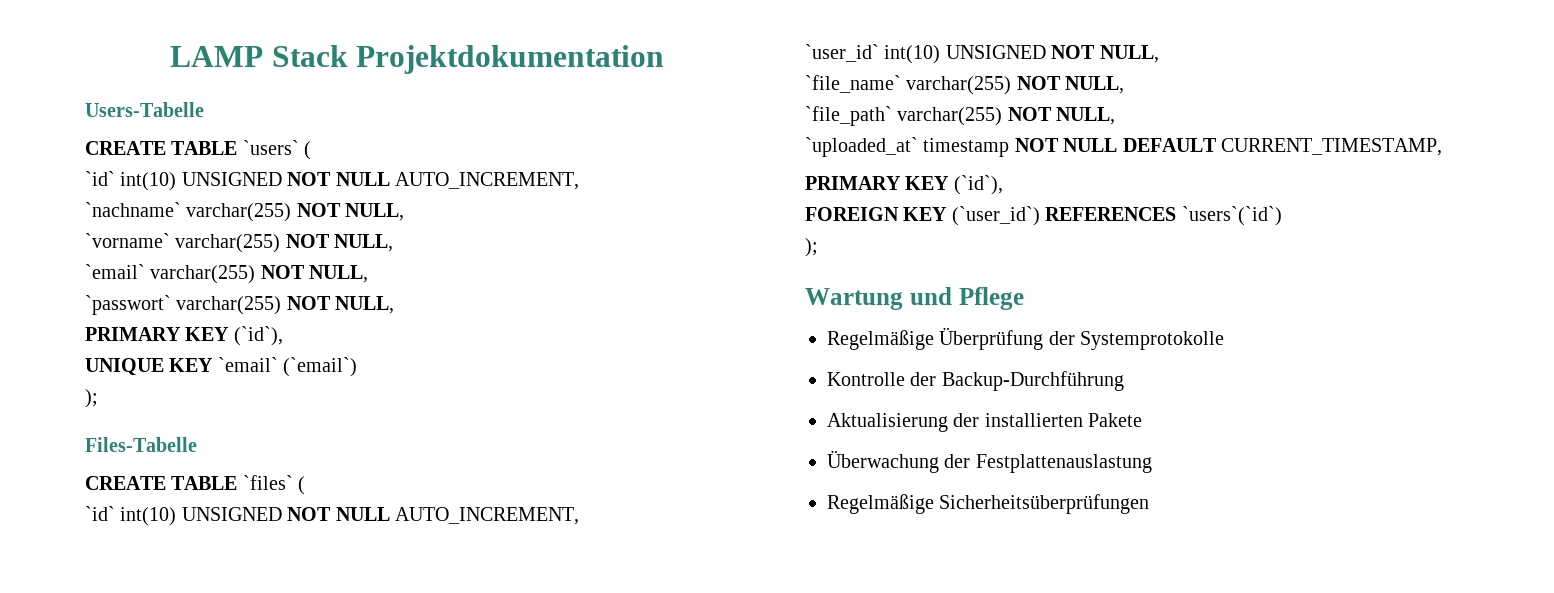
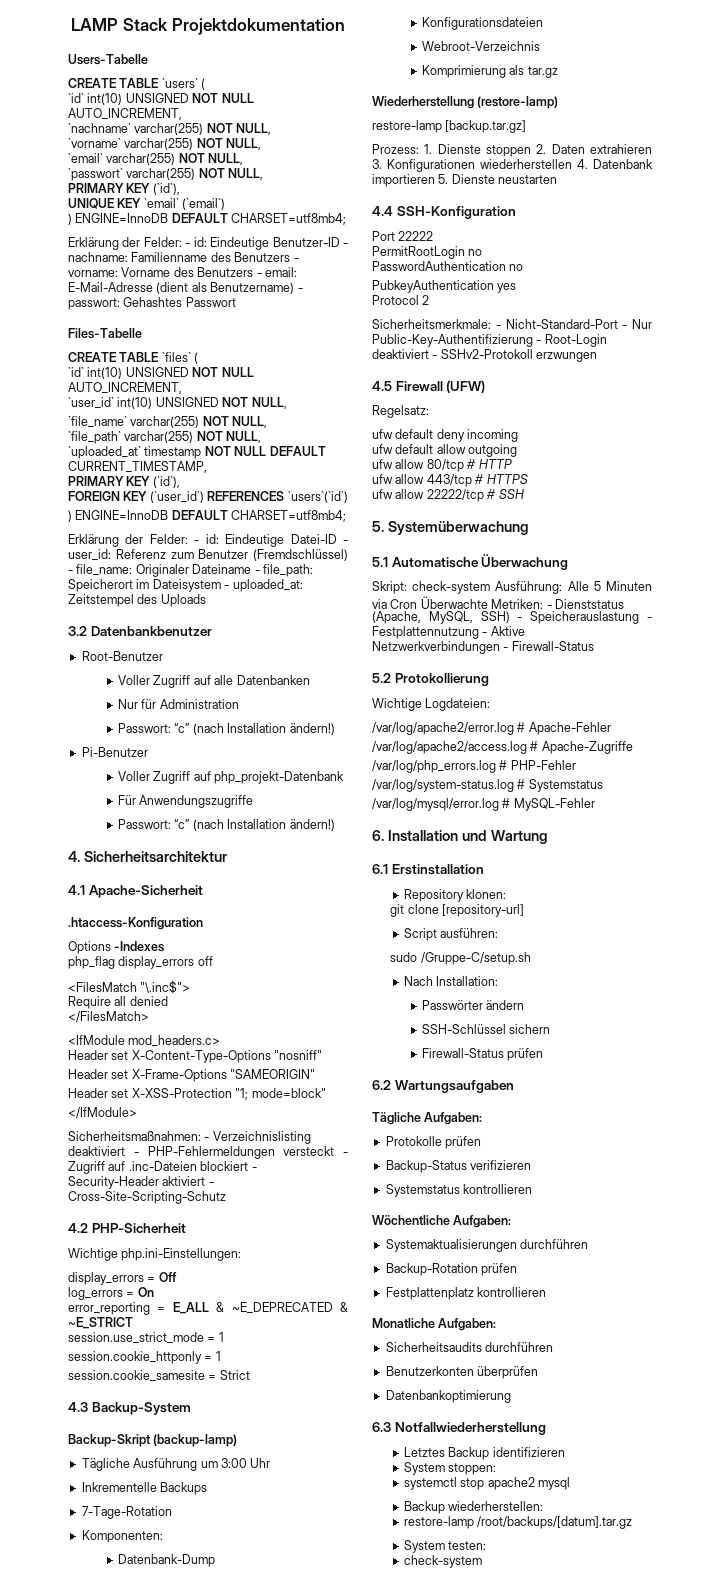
[85,389,98,408] ); -> [68,213,347,225] [68,237,348,250] [68,252,299,262] [68,267,297,277] [68,282,303,294] [68,297,236,310] ) ENGINE=InnoDB DEFAULT CHARSET=utf8mb4; // Erklärung der Felder: - id: Eindeutige Benutzer-ID - nachname: Familienname des Benutzers - vorname: Vorname des Benutzers - email: E-Mail-Adresse (dient als Benutzername) - passwort: Gehashtes Passwort
[805,238,818,257] [805,287,1024,310] [827,327,1225,350] [827,371,1124,391] [827,413,1143,432] [827,450,1152,473] [827,494,1150,514] ); // Wartung und Pflege // Regelmäßige Überprüfung der Systemprotokolle // Kontrolle der Backup-Durchführung // Aktualisierung der installierten Pakete // Überwachung der Festplattenauslastung // Regelmäßige Sicherheitsüberprüfungen -> [68,510,347,522] [68,534,348,547] [68,549,348,561] [68,564,313,577] [68,579,303,592] [68,594,206,607] [68,626,212,636] [81,651,163,661] [118,675,310,688] [118,699,239,709] [118,723,335,735] [81,747,148,757] [118,771,345,784] [118,795,254,808] [118,819,335,831] [68,851,227,862] [68,885,203,898] [68,917,203,930] [68,941,165,954] [68,956,213,969] [68,980,191,994] [68,996,168,1009] [68,1011,149,1022] [68,1035,221,1046] [68,1050,323,1063] [68,1069,316,1082] [68,1088,326,1100] [68,1107,137,1118] [68,1131,311,1144] [68,1146,348,1159] [68,1161,257,1174] [68,1176,214,1189] [68,1191,226,1204] [68,1223,186,1233] [68,1248,242,1261] [68,1272,177,1285] [68,1287,154,1300] [68,1302,348,1315] [68,1317,133,1329] [68,1332,224,1343] [68,1351,221,1364] [68,1370,250,1381] [68,1402,191,1415] [68,1434,238,1447] [81,1458,271,1471] [81,1482,208,1495] [81,1506,172,1519] [81,1530,163,1543] [118,1554,216,1567] [422,17,544,30] [422,41,541,51] [422,65,558,78] [372,96,559,109] [372,120,527,133] [372,144,652,157] [372,159,653,172] [372,174,558,187] [372,206,516,219] [372,231,434,241] [372,246,483,259] [372,261,524,271] [372,280,517,293] [372,295,430,305] [372,319,652,329] [372,334,607,347] [372,349,598,362] [372,380,486,393] [372,405,429,418] [372,429,519,442] [372,444,518,457] [372,459,513,472] [372,474,528,487] [372,489,524,502] [372,521,529,535] [372,554,569,570] [372,581,652,594] [372,596,624,609] [372,611,652,624] [372,626,525,639] [372,641,594,654] [372,673,489,686] [372,698,491,711] [372,722,611,735] [372,741,633,754] [372,760,576,773] [372,779,603,792] [372,798,595,811] [372,830,548,844] [372,864,484,875] [403,889,507,902] [390,904,524,917] [403,928,499,941] [390,952,531,965] [403,976,499,986] [422,1000,525,1010] [422,1024,551,1034] [422,1048,544,1061] [372,1080,514,1093] [372,1112,483,1125] [385,1136,482,1149] [385,1160,532,1173] [385,1184,533,1197] [372,1215,512,1228] [385,1239,589,1252] [385,1263,518,1276] [385,1287,547,1300] [372,1318,497,1331] [385,1342,554,1352] [385,1366,539,1379] [385,1390,511,1403] [372,1422,546,1435] [403,1447,565,1460] [403,1462,497,1475] [403,1477,571,1490] [403,1501,544,1514] [403,1516,633,1529] [403,1540,487,1553] [403,1555,482,1568] ) ENGINE=InnoDB DEFAULT CHARSET=utf8mb4; // Erklärung der Felder: - id: Eindeutige Datei-ID - user_id: Referenz zum Benutzer (Fremdschlüssel) - file_name: Originaler Dateiname - file_path: Speicherort im Dateisystem - uploaded_at: Zeitstempel des Uploads // 3.2 Datenbankbenutzer // Root-Benutzer // Voller Zugriff auf alle Datenbanken // Nur für Administration // Passwort: “c” (nach Installation ändern!) // Pi-Benutzer // Voller Zugriff auf php_projekt-Datenbank // Für Anwendungszugriffe // Passwort: “c” (nach Installation ändern!) // 4. Sicherheitsarchitektur // 4.1 Apache-Sicherheit // .htaccess-Konfiguration // Options -Indexes // php_flag display_errors off // <FilesMatch "\.inc$"> // Require all denied // </FilesMatch> // <IfModule mod_headers.c> // Header set X-Content-Type-Options "nosniff" // Header set X-Frame-Options "SAMEORIGIN" // Header set X-XSS-Protection "1; mode=block" // </IfModule> // Sicherheitsmaßnahmen: - Verzeichnislisting deaktiviert - PHP-Fehlermeldungen versteckt - Zugriff auf .inc-Dateien blockiert - Security-Header aktiviert - Cross-Site-Scripting-Schutz // 4.2 PHP-Sicherheit // Wichtige php.ini-Einstellungen: // display_errors = Off // log_errors = On // error_reporting = E_ALL & ~E_DEPRECATED & ~E_STRICT // session.use_strict_mode = 1 // session.cookie_httponly = 1 // session.cookie_samesite = Strict // 4.3 Backup-System // Backup-Skript (backup-lamp) // Tägliche Ausführung um 3:00 Uhr // Inkrementelle Backups // 7-Tage-Rotation // Komponenten: // Datenbank-Dump // Konfigurationsdateien // Webroot-Verzeichnis // Komprimierung als tar.gz // Wiederherstellung (restore-lamp) // restore-lamp [backup.tar.gz] // Prozess: 1. Dienste stoppen 2. Daten extrahieren 3. Konfigurationen wiederherstellen 4. Datenbank importieren 5. Dienste neustarten // 4.4 SSH-Konfiguration // Port 22222 // PermitRootLogin no // PasswordAuthentication no // PubkeyAuthentication yes // Protocol 2 // Sicherheitsmerkmale: - Nicht-Standard-Port - Nur Public-Key-Authentifizierung - Root-Login deaktiviert - SSHv2-Protokoll erzwungen // 4.5 Firewall (UFW) // Regelsatz: // ufw default deny incoming // ufw default allow outgoing // ufw allow 80/tcp # HTTP // ufw allow 443/tcp # HTTPS // ufw allow 22222/tcp # SSH // 5. Systemüberwachung // 5.1 Automatische Überwachung // Skript: check-system Ausführung: Alle 5 Minuten via Cron Überwachte Metriken: - Dienststatus (Apache, MySQL, SSH) - Speicherauslastung - Festplattennutzung - Aktive Netzwerkverbindungen - Firewall-Status // 5.2 Protokollierung // Wichtige Logdateien: // /var/log/apache2/error.log # Apache-Fehler // /var/log/apache2/access.log # Apache-Zugriffe // /var/log/php_errors.log # PHP-Fehler // /var/log/system-status.log # Systemstatus // /var/log/mysql/error.log # MySQL-Fehler // 6. Installation und Wartung // 6.1 Erstinstallation // Repository klonen: // git clone [repository-url] // Script ausführen: // sudo /Gruppe-C/setup.sh // Nach Installation: // Passwörter ändern // SSH-Schlüssel sichern // Firewall-Status prüfen // 6.2 Wartungsaufgaben // Tägliche Aufgaben: // Protokolle prüfen // Backup-Status verifizieren // Systemstatus kontrollieren // Wöchentliche Aufgaben: // Systemaktualisierungen durchführen // Backup-Rotation prüfen // Festplattenplatz kontrollieren // Monatliche Aufgaben: // Sicherheitsaudits durchführen // Benutzerkonten überprüfen // Datenbankoptimierung // 6.3 Notfallwiederherstellung // Letztes Backup identifizieren // System stoppen: // systemctl stop apache2 mysql // Backup wiederherstellen: // restore-lamp /root/backups/[datum].tar.gz // System testen: // check-system

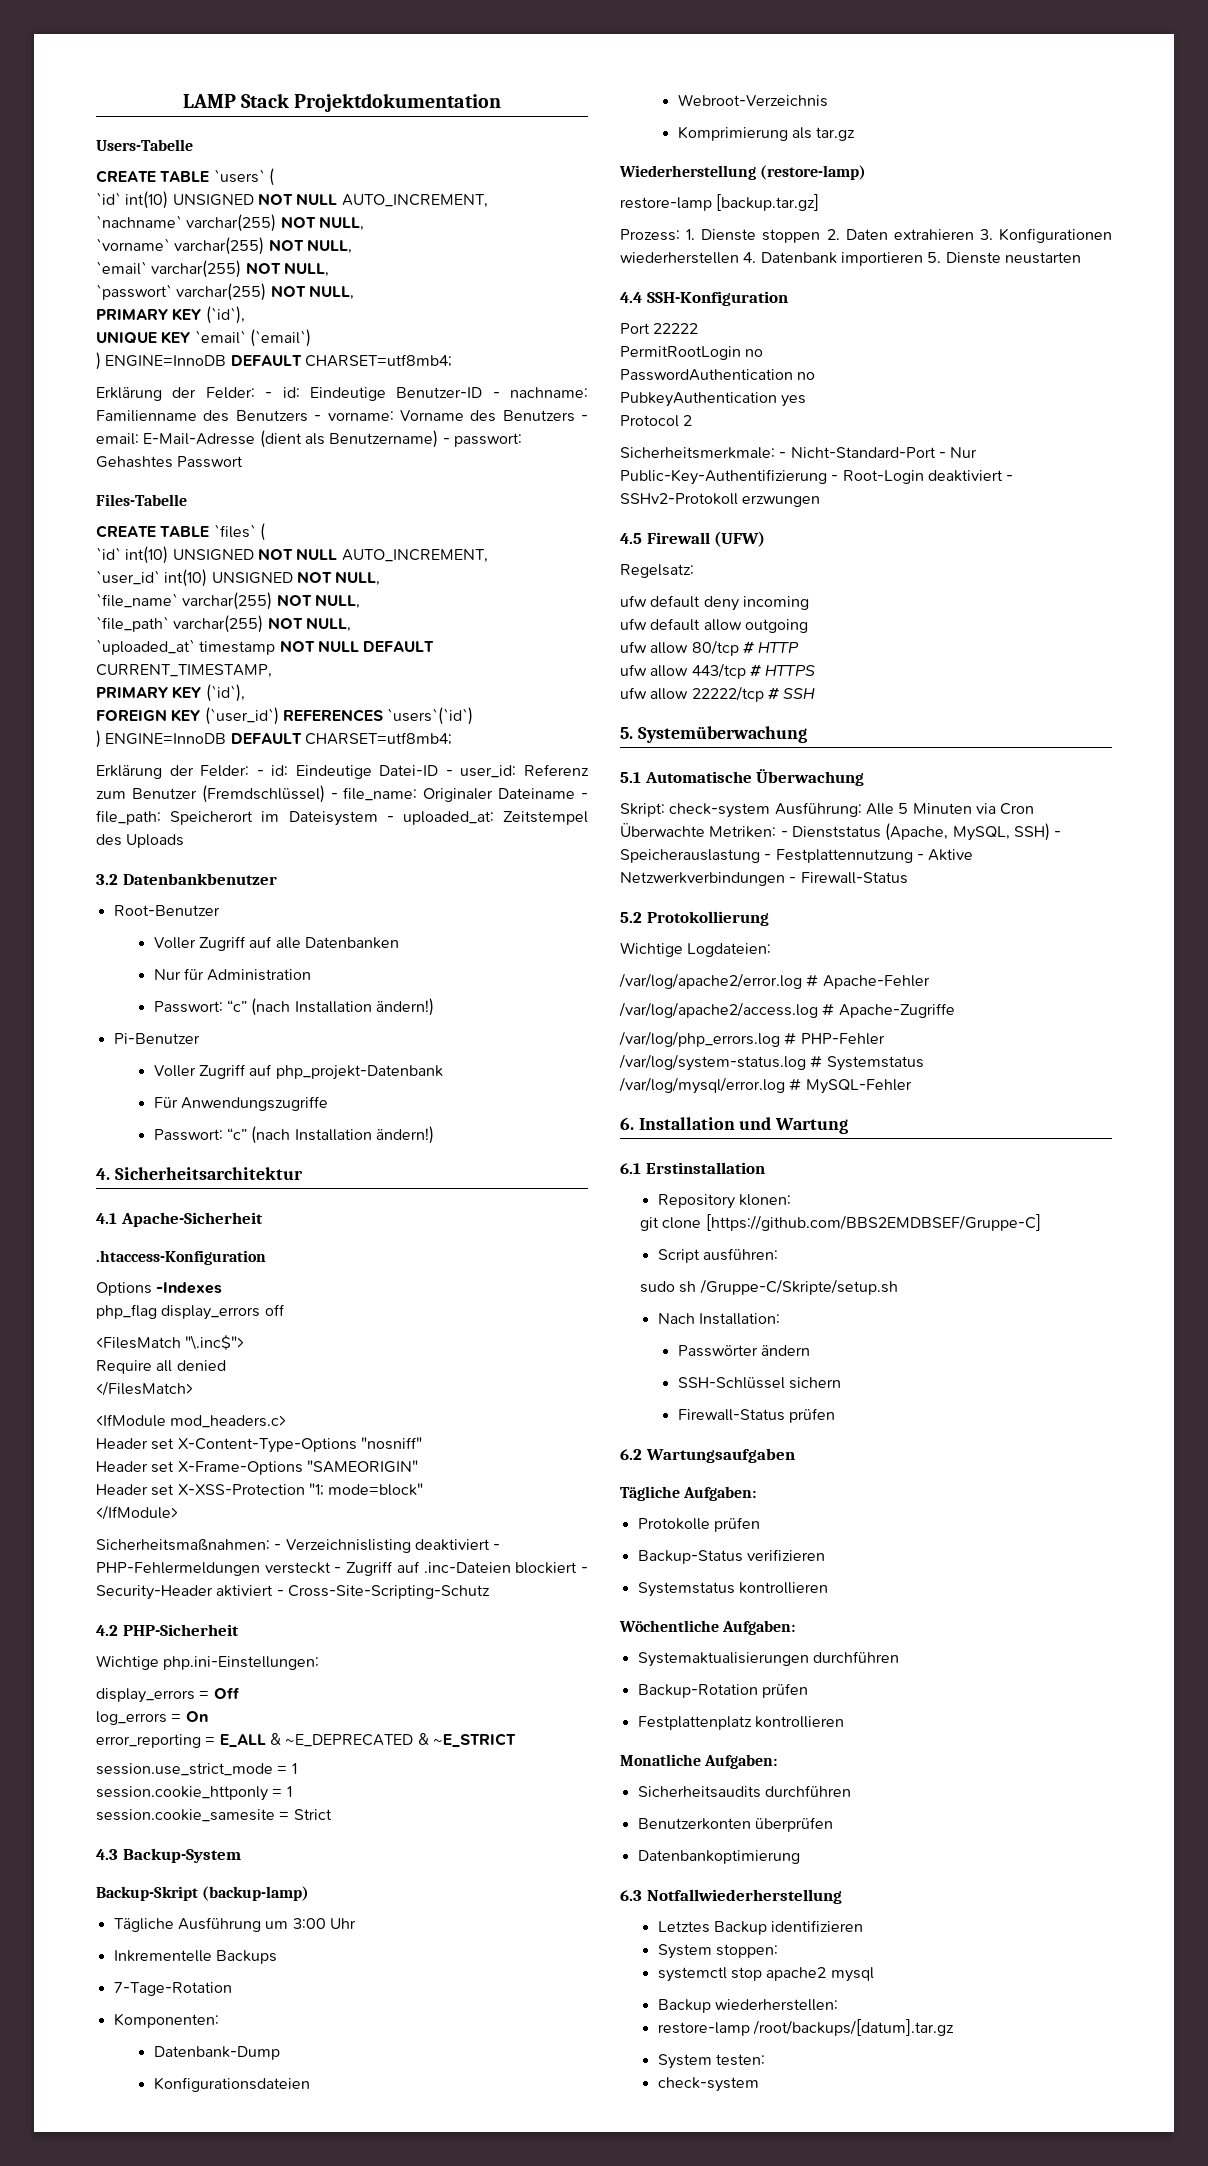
[441,904,524,917] [repository-url] -> [705,1214,1041,1231] [https://github.com/BBS2EMDBSEF/Gruppe-C]
[420,952,531,965] /Gruppe-C/setup.sh -> [679,1279,898,1295] sh /Gruppe-C/Skripte/setup.sh

